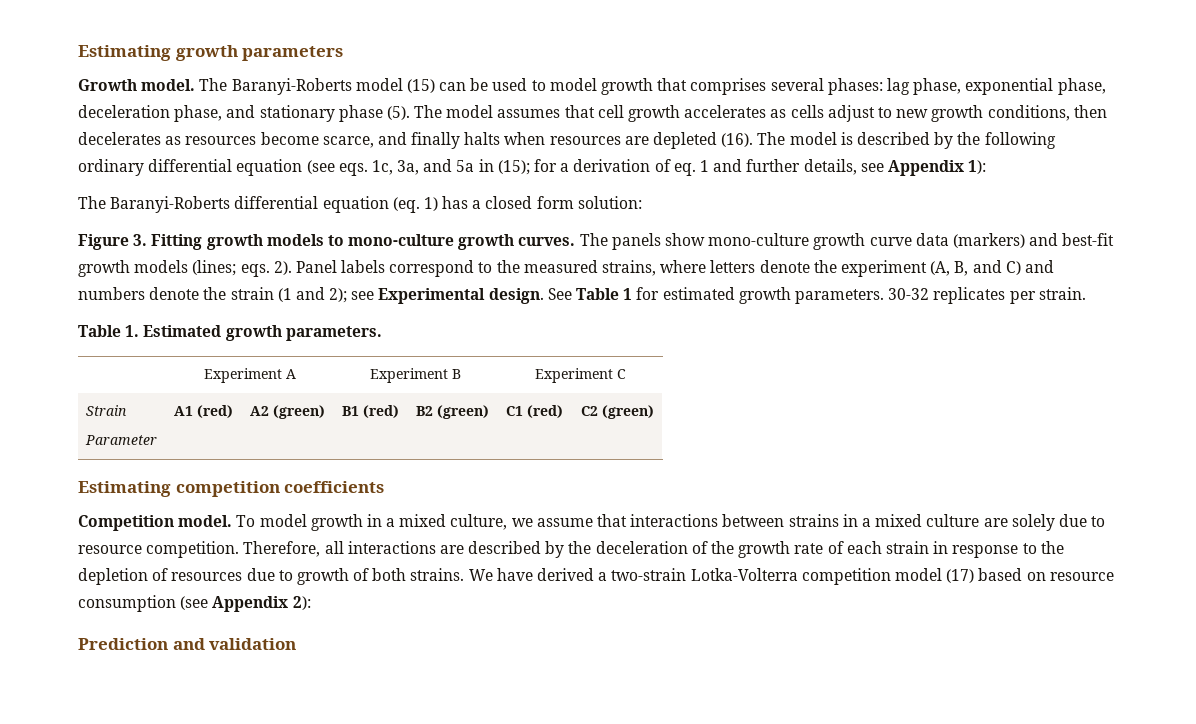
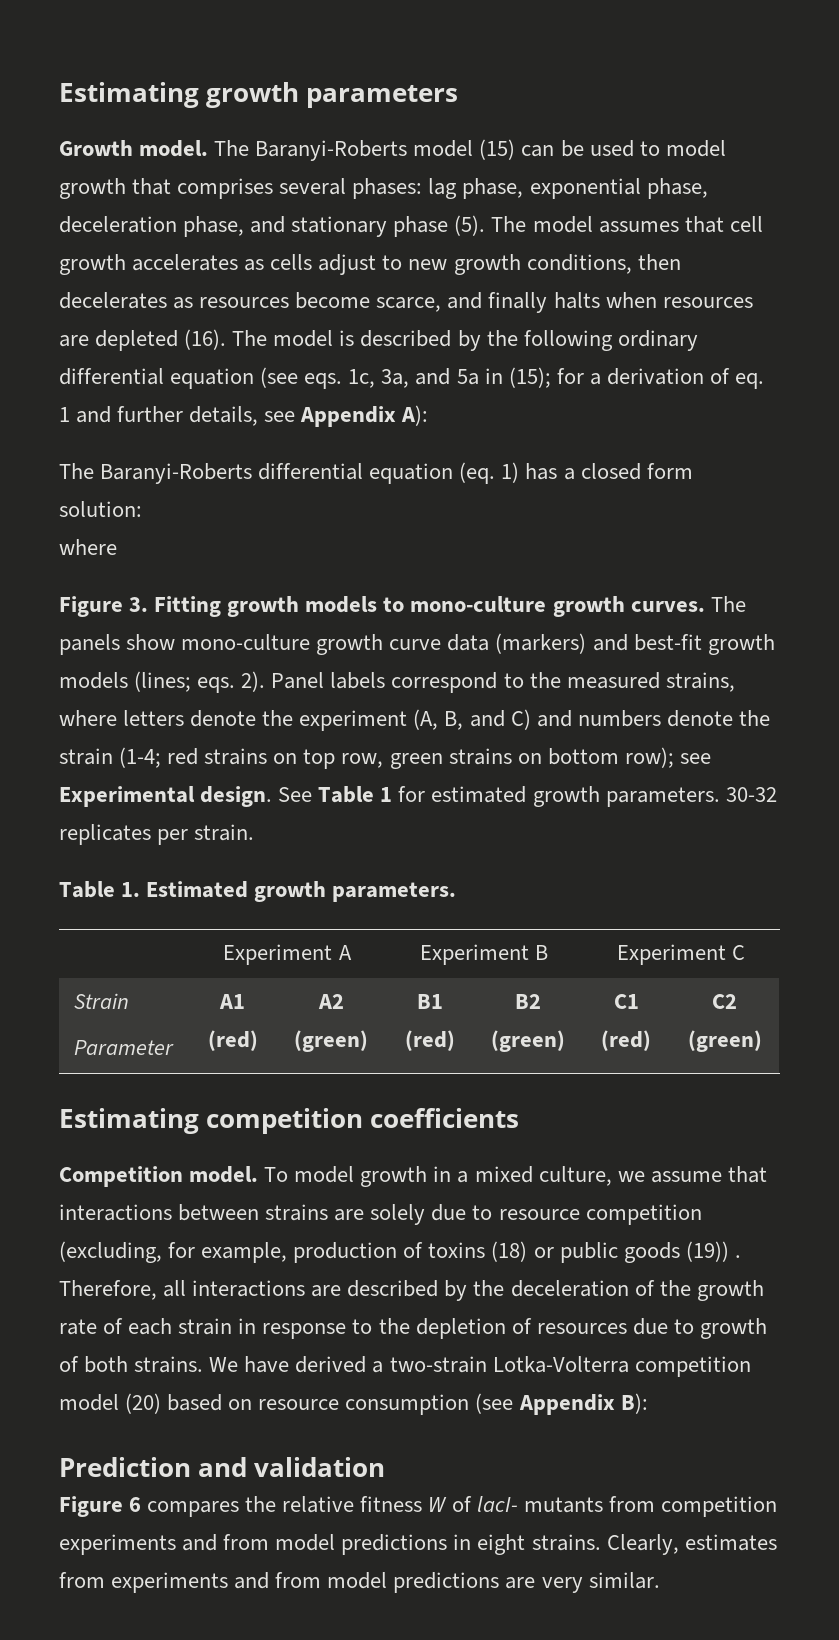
[968,160,987,174] 1): -> [401,405,429,426] A):
(642, 202) none -> [59,539,117,555] // where
[277,287,348,303] (1 and 2); -> [119,747,674,769] (1-4; red strains on top row, green strains on bottom row);
[842,514,980,527] in a mixed culture -> (329, 1212) none
[146,541,240,558] competition. -> [585,1204,702,1225] [59,1241,741,1263] competition (excluding, for example, production of toxins (18) or public goods (19)) .
[946,569,975,583] (17) -> [125,1393,162,1414] (20)
[292,596,311,610] 2): -> [620,1393,648,1414] B):
(297, 644) none -> [59,1496,777,1517] [59,1534,777,1555] [59,1572,660,1593] // Figure 6 compares the relative fitness W of lacI- mutants from competition experiments and from model predictions in eight strains. Clearly, estimates from experiments and from model predictions are very similar.

